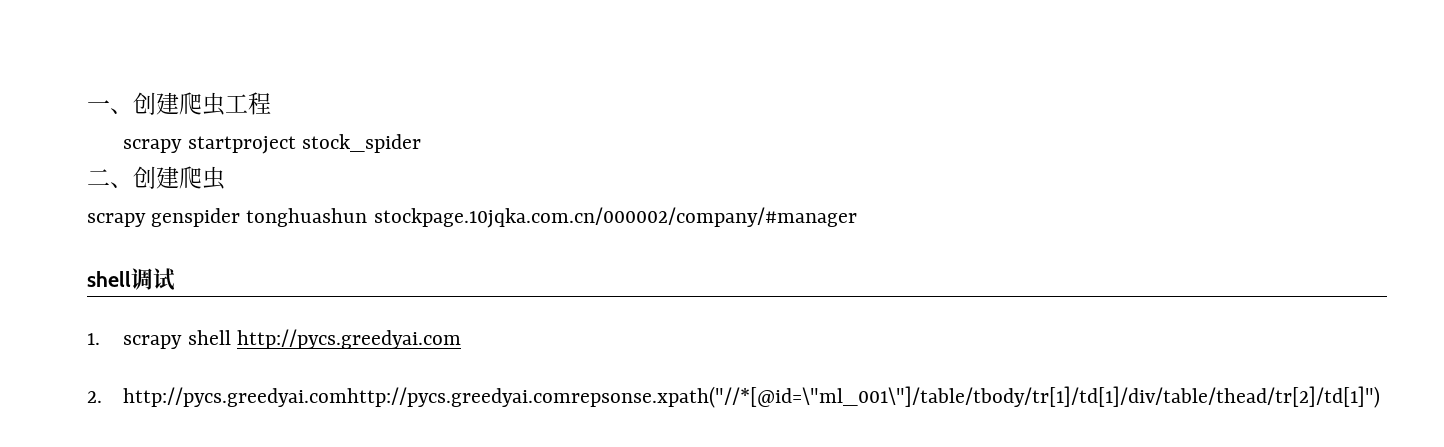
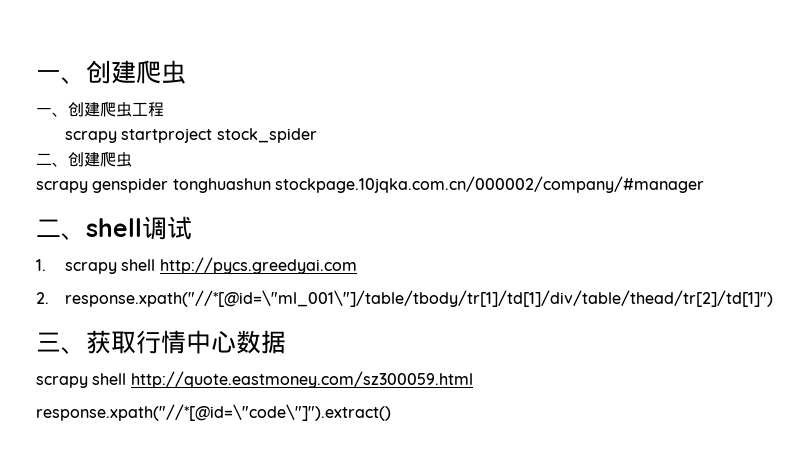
[87,92,225,116] 一、创建爬虫 -> [36,60,186,84] [36,101,132,117] 一、创建爬虫 // 一、创建爬虫
(857, 217) none -> [36,219,86,240] 二、
[123,386,1381,408] http://pycs.greedyai.comhttp://pycs.greedyai.comrepsonse.xpath("//*[@id=\"ml_001\"]/table/tbody/tr[1]/td[1]/div/table/thead/tr[2]/td[1]") -> [64,290,773,307] [36,330,286,354] [36,371,473,388] [36,404,391,421] response.xpath("//*[@id=\"ml_001\"]/table/tbody/tr[1]/td[1]/div/table/thead/tr[2]/td[1]") // 三、获取行情中心数据 // scrapy shell http://quote.eastmoney.com/sz300059.html // response.xpath("//*[@id=\"code\"]").extract()

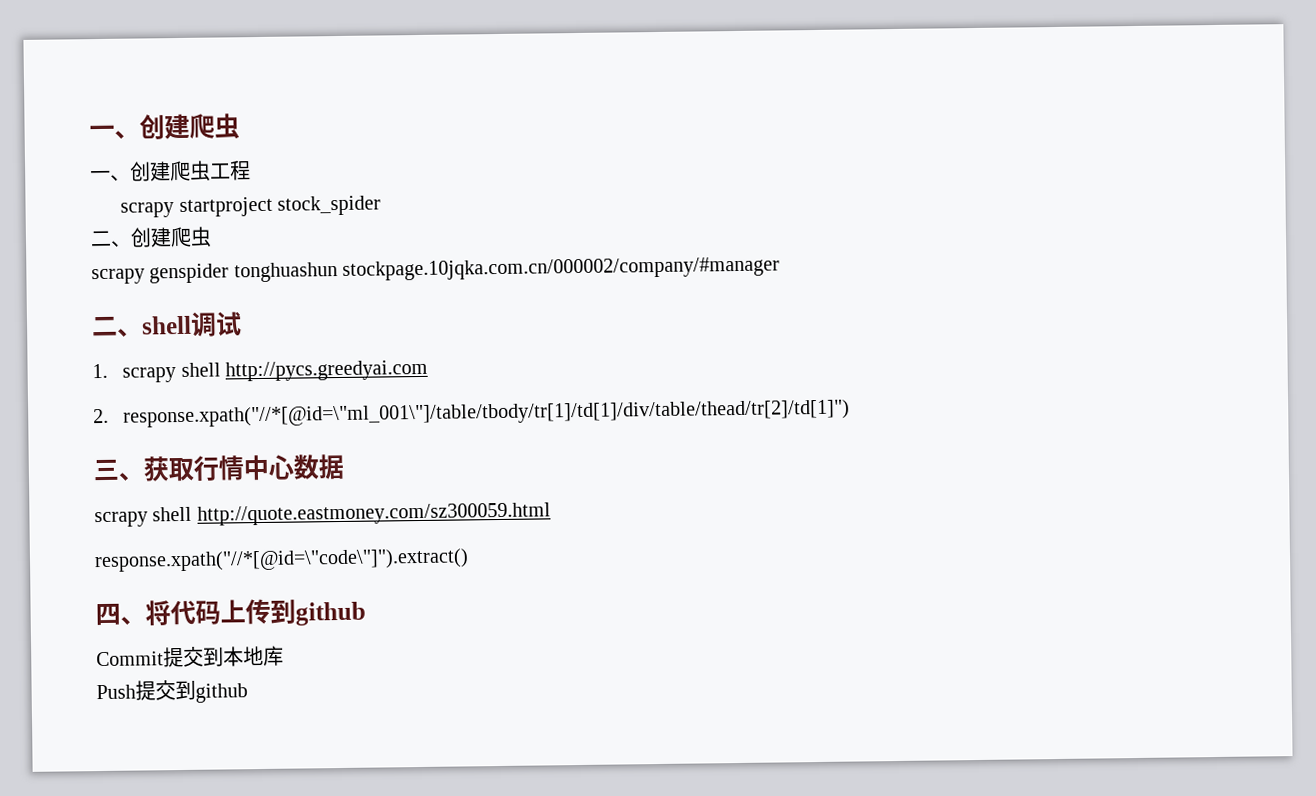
(391, 412) none -> [95,598,366,626] [96,645,284,668] [96,680,248,703] // 四、将代码上传到github // Commit提交到本地库 // Push提交到github

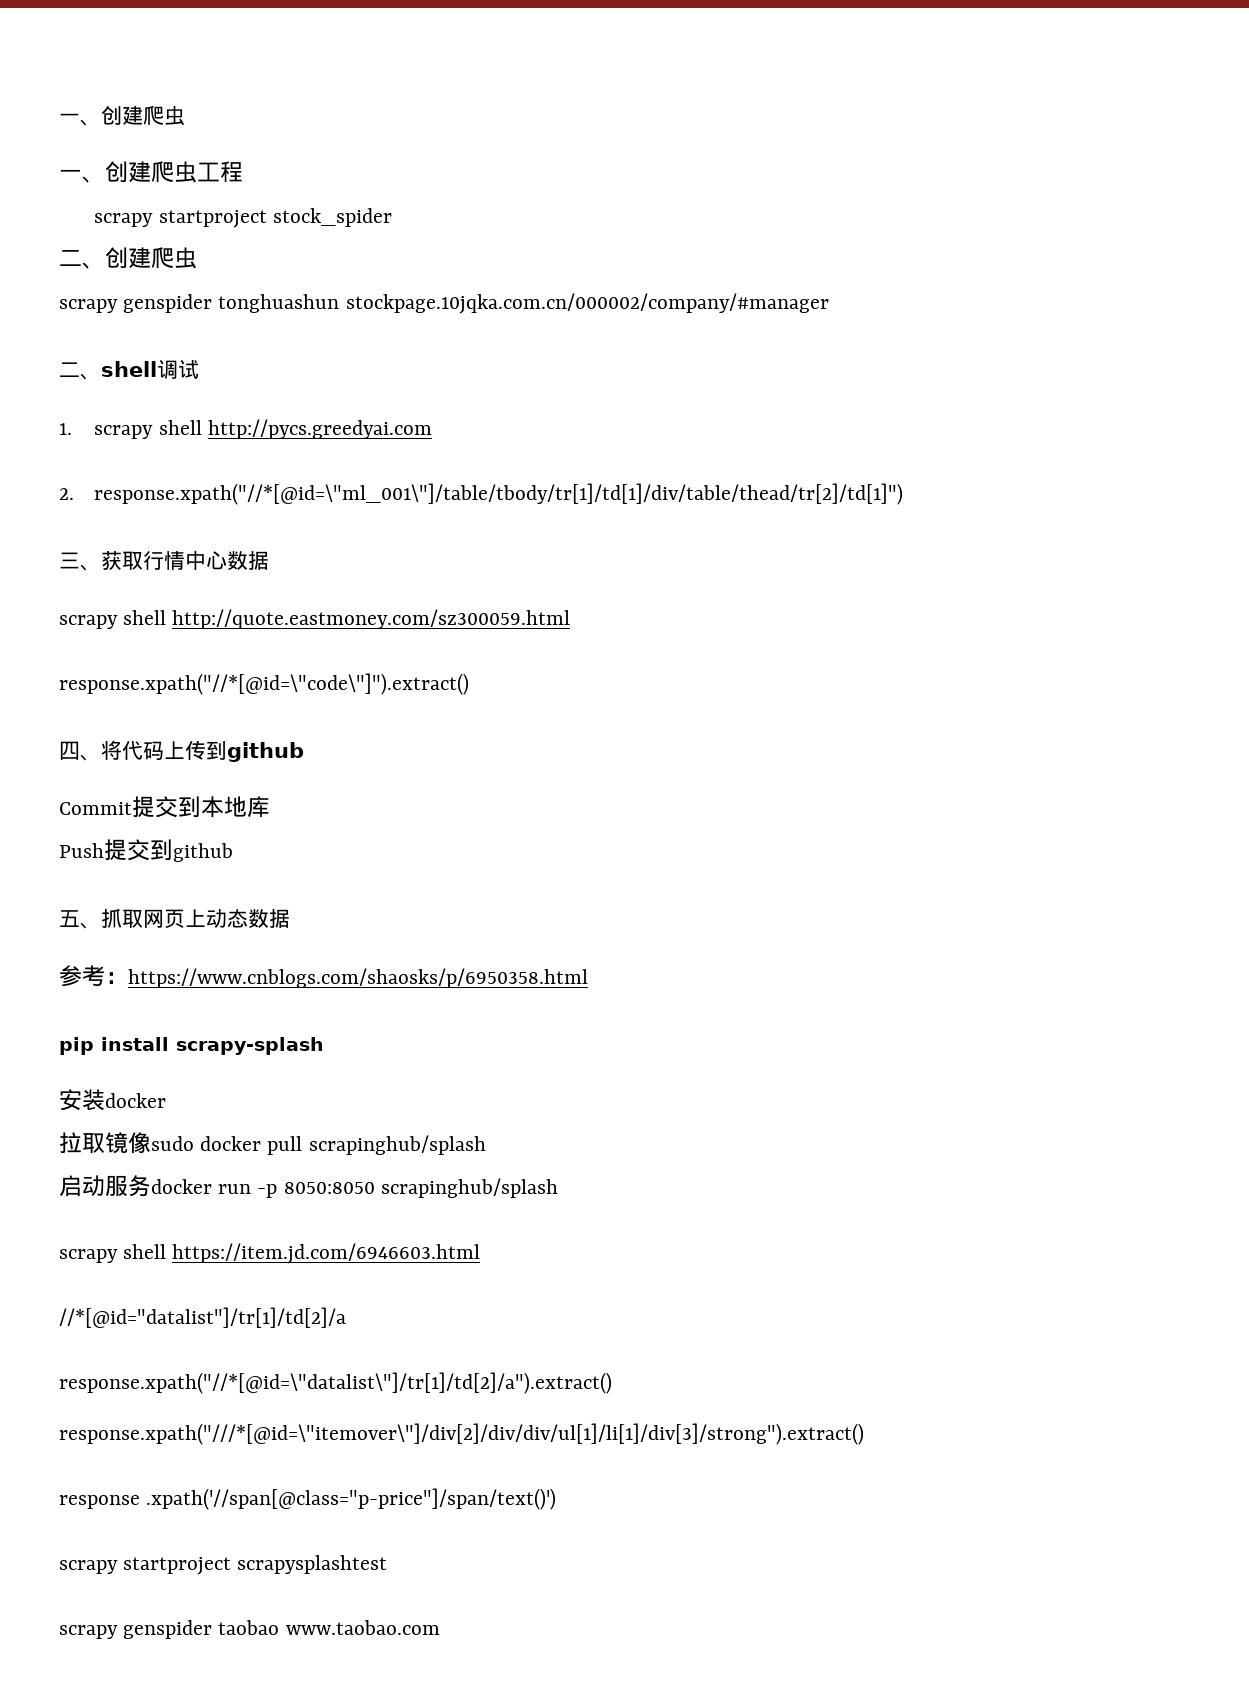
(248, 693) none -> [59,909,290,929] [59,965,588,988] [59,1037,324,1055] [59,1089,166,1111] [59,1132,486,1155] [59,1175,558,1198] [59,1243,481,1264] [59,1307,346,1328] [59,1372,612,1394] [59,1423,864,1445] [59,1488,557,1510] [59,1555,388,1575] [59,1620,440,1639] // 五、抓取网页上动态数据 // 参考：https://www.cnblogs.com/shaosks/p/6950358.html // pip install scrapy-splash // 安装docker // 拉取镜像sudo docker pull scrapinghub/splash // 启动服务docker run -p 8050:8050 scrapinghub/splash // scrapy shell https://item.jd.com/6946603.html // //*[@id="datalist"]/tr[1]/td[2]/a // response.xpath("//*[@id=\"datalist\"]/tr[1]/td[2]/a").extract() // response.xpath("///*[@id=\"itemover\"]/div[2]/div/div/ul[1]/li[1]/div[3]/strong").extract() // response .xpath('//span[@class="p-price"]/span/text()') // scrapy startproject scrapysplashtest // scrapy genspider taobao www.taobao.com

